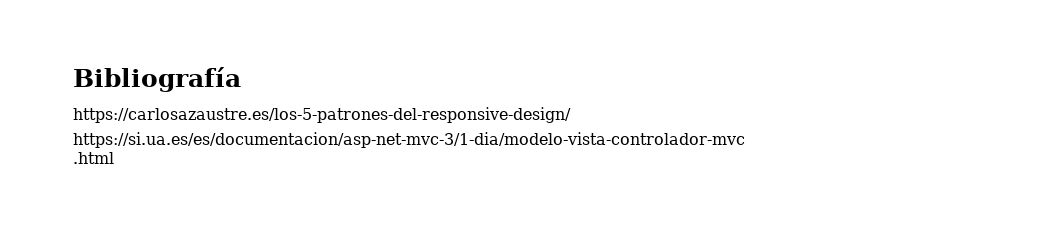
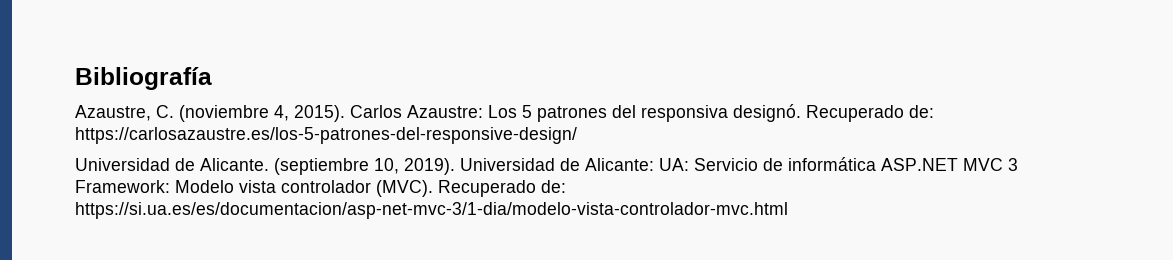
[73,107,571,123] [73,132,745,148] [73,152,114,164] https://carlosazaustre.es/los-5-patrones-del-responsive-design/ // https://si.ua.es/es/documentacion/asp-net-mvc-3/1-dia/modelo-vista-controlador-mvc // .html -> [75,104,934,122] [75,127,577,144] [75,157,1018,175] [75,180,566,197] [75,202,788,219] Azaustre, C. (noviembre 4, 2015). Carlos Azaustre: Los 5 patrones del responsiva designó. Recuperado de: https://carlosazaustre.es/los-5-patrones-del-responsive-design/ // Universidad de Alicante. (septiembre 10, 2019). Universidad de Alicante: UA: Servicio de informática ASP.NET MVC 3 Framework: Modelo vista controlador (MVC). Recuperado de: https://si.ua.es/es/documentacion/asp-net-mvc-3/1-dia/modelo-vista-controlador-mvc.html

